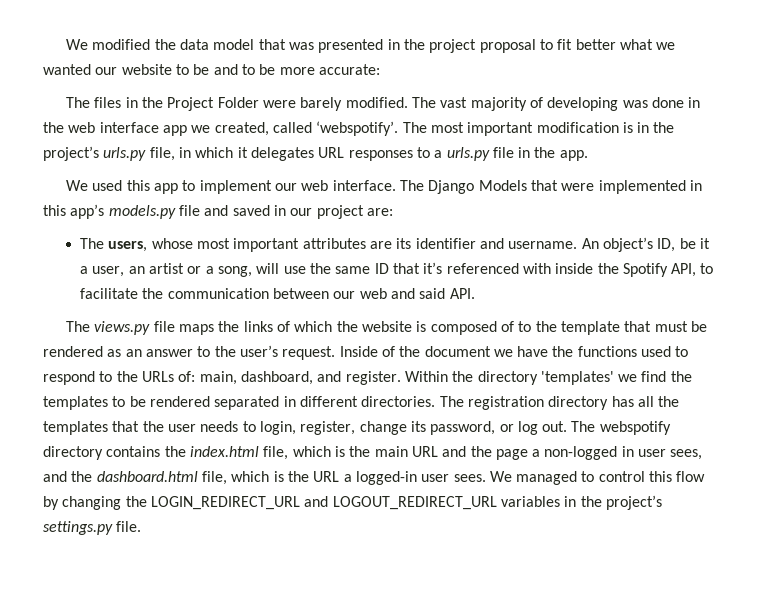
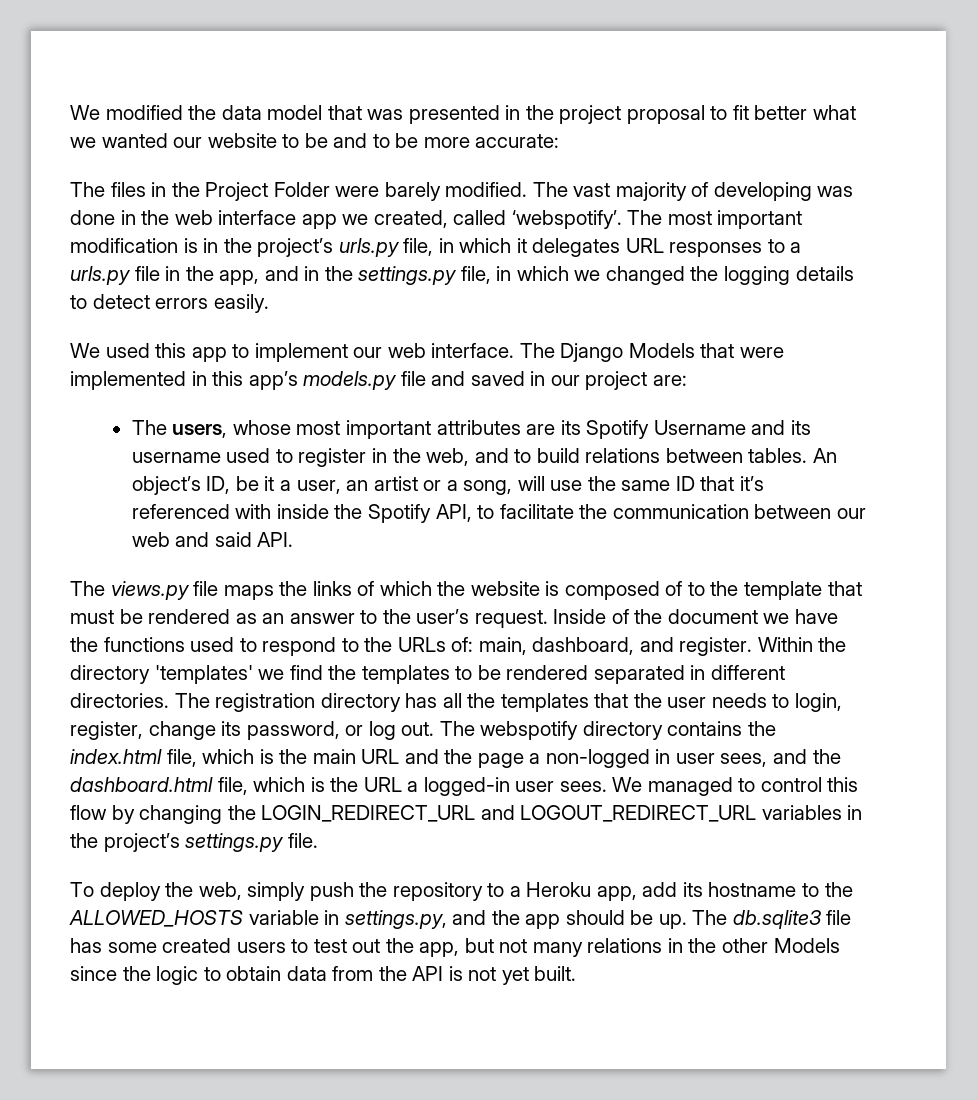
[559,150,588,161] app. -> [219,266,854,285] [70,294,269,313] app, and in the settings.py file, in which we changed the logging details to detect errors easily.
[415,238,578,249] identifier and username. -> [586,420,811,439] [131,448,808,467] Spotify Username and its username used to register in the web, and to build relations between tables.
(142, 526) none -> [70,882,853,901] [69,910,852,929] [70,938,840,957] [70,966,577,985] // To deploy the web, simply push the repository to a Heroku app, add its hostname to the ALLOWED_HOSTS variable in settings.py, and the app should be up. The db.sqlite3 file has some created users to test out the app, but not many relations in the other Models since the logic to obtain data from the API is not yet built.

